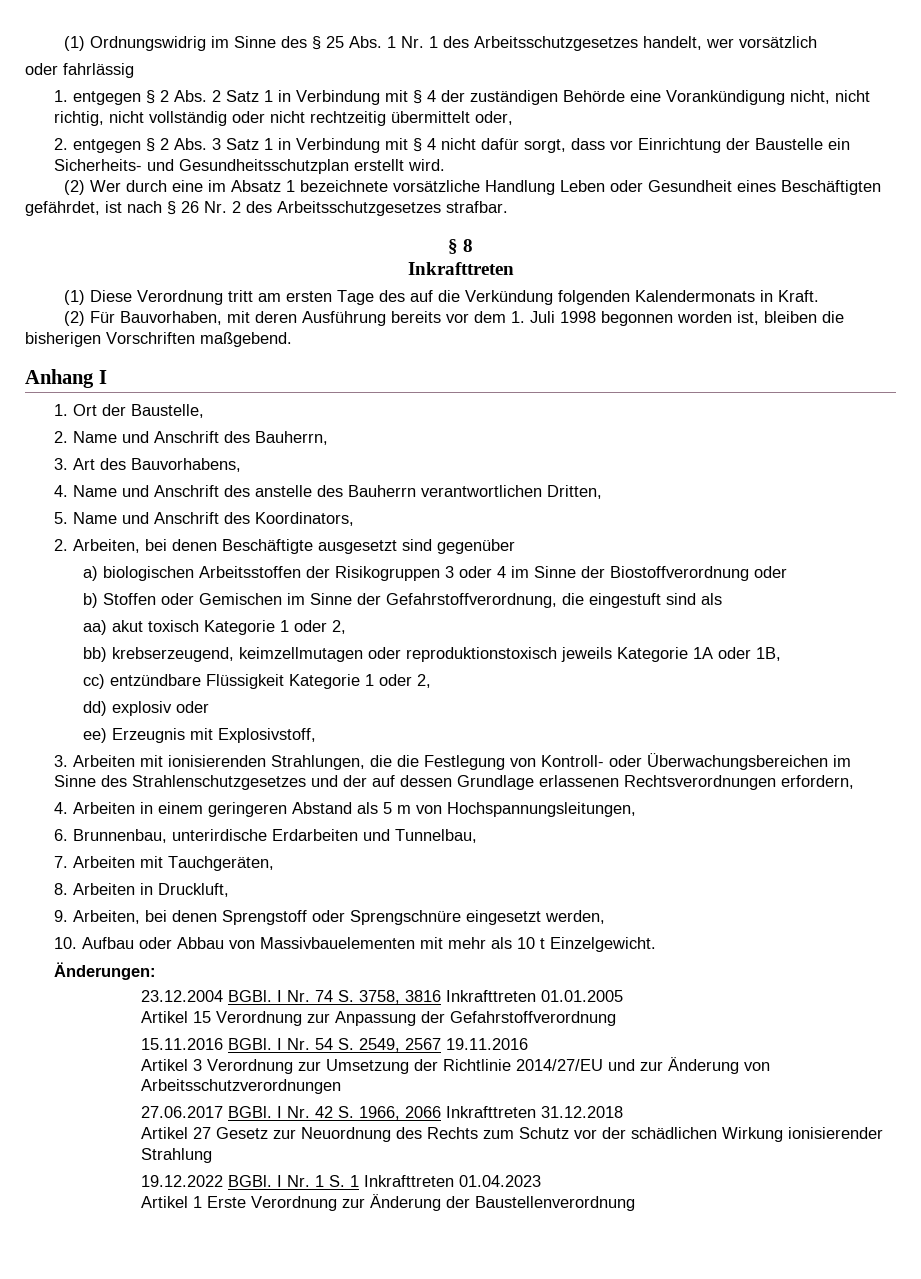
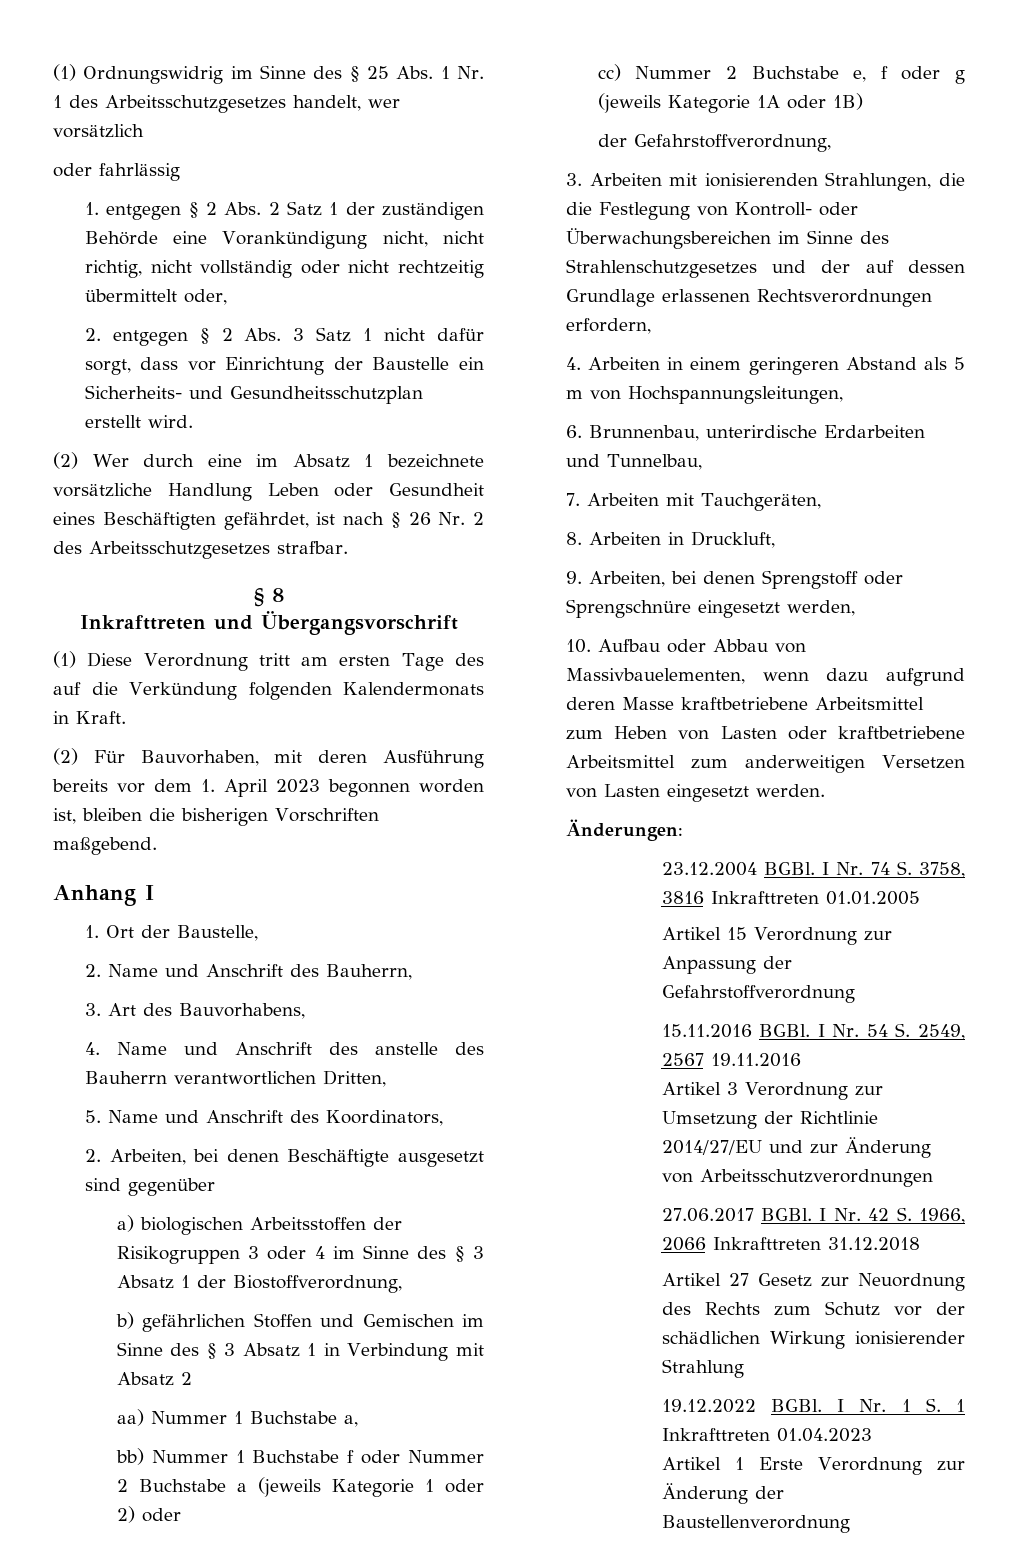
[277,90,436,105] in Verbindung mit § 4 -> (339, 208) none
[277,138,436,153] in Verbindung mit § 4 -> (373, 334) none
(514, 268) none -> [213,611,458,635] und Übergangsvorschrift
[529,311,596,323] Juli 1998 -> [224,779,320,797] April 2023
[580,566,787,581] [82,593,722,608] [82,620,346,635] [82,647,781,662] [82,674,431,689] [82,701,209,716] [82,728,316,743] der Biostoffverordnung oder // b) Stoffen oder Gemischen im Sinne der Gefahrstoffverordnung, die eingestuft sind als // aa) akut toxisch Kategorie 1 oder 2, // bb) krebserzeugend, keimzellmutagen oder reproduktionstoxisch jeweils Kategorie 1A oder 1B, // cc) entzündbare Flüssigkeit Kategorie 1 oder 2, // dd) explosiv oder // ee) Erzeugnis mit Explosivstoff, -> [417,1246,485,1262] [116,1275,402,1293] [115,1312,485,1332] [116,1342,485,1361] [116,1372,192,1386] [116,1409,358,1427] [115,1448,484,1465] [116,1477,484,1497] [116,1506,181,1523] [597,64,965,84] [597,93,863,113] [597,134,831,152] des § 3 Absatz 1 der Biostoffverordnung, // b) gefährlichen Stoffen und Gemischen im Sinne des § 3 Absatz 1 in Verbindung mit Absatz 2 // aa) Nummer 1 Buchstabe a, // bb) Nummer 1 Buchstabe f oder Nummer 2 Buchstabe a (jeweils Kategorie 1 oder 2) oder // cc) Nummer 2 Buchstabe e, f oder g (jeweils Kategorie 1A oder 1B) // der Gefahrstoffverordnung,
[259,937,656,952] Massivbauelementen mit mehr als 10 t Einzelgewicht. -> [565,668,965,686] [565,697,924,710] [565,726,965,740] [565,755,966,773] [565,784,825,802] Massivbauelementen, wenn dazu aufgrund deren Masse kraftbetriebene Arbeitsmittel zum Heben von Lasten oder kraftbetriebene Arbeitsmittel zum anderweitigen Versetzen von Lasten eingesetzt werden.

